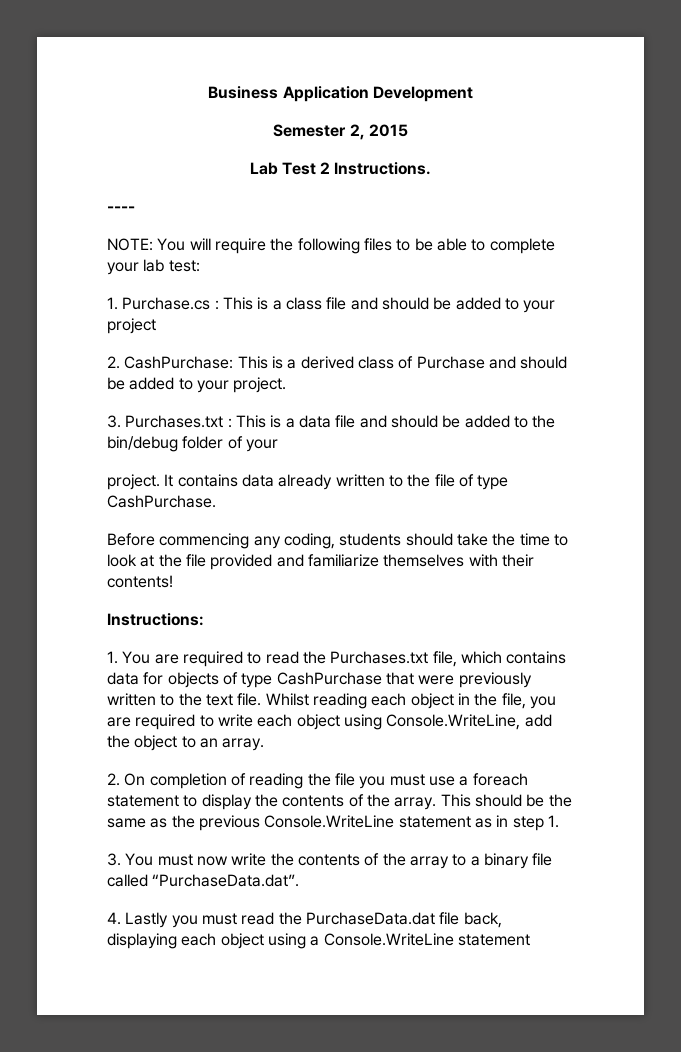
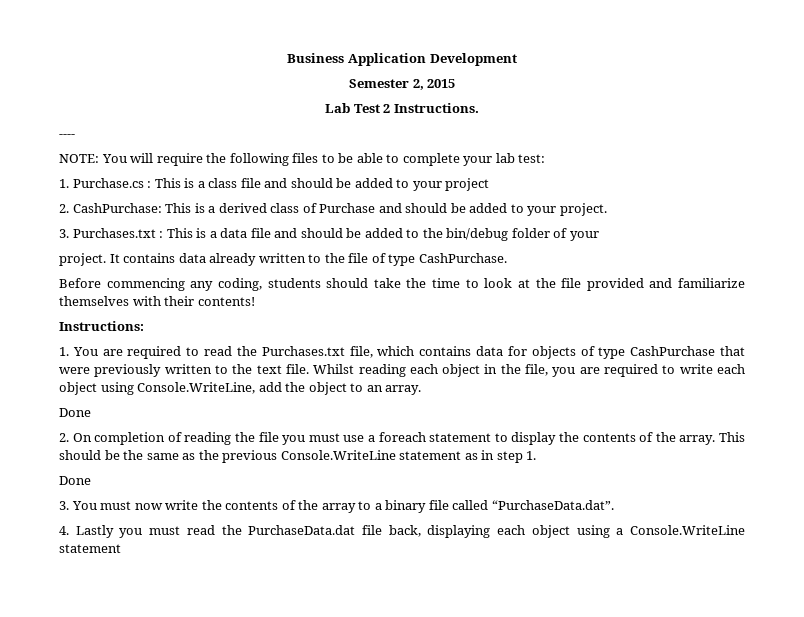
(265, 744) none -> [59,408,91,417] // Done
(559, 821) none -> [59,476,91,485] // Done

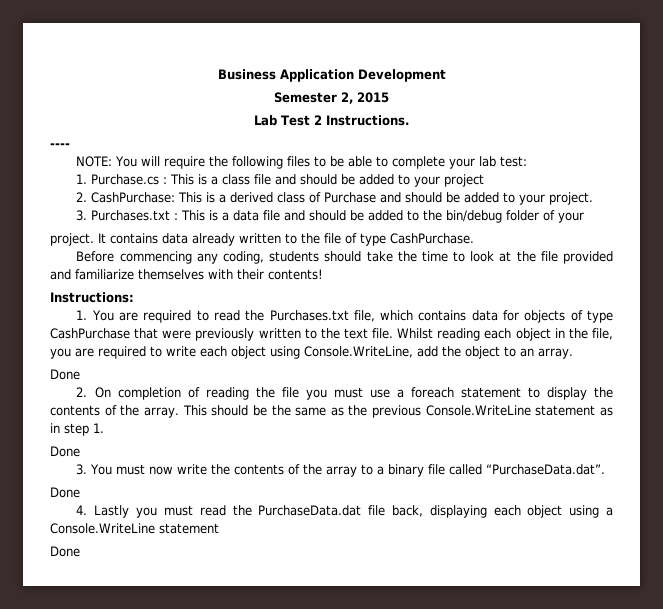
(614, 505) none -> [50,487,80,498] // Done
(121, 548) none -> [50,546,80,557] // Done

